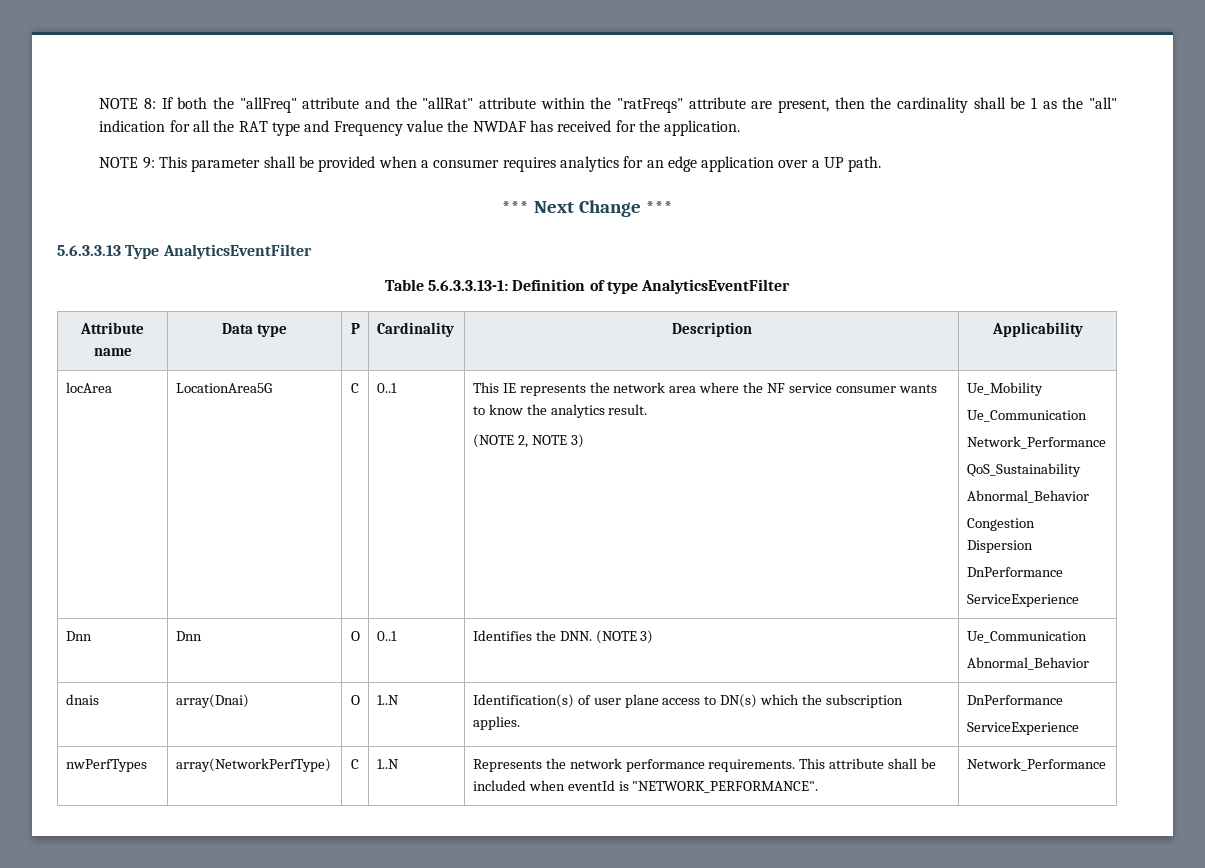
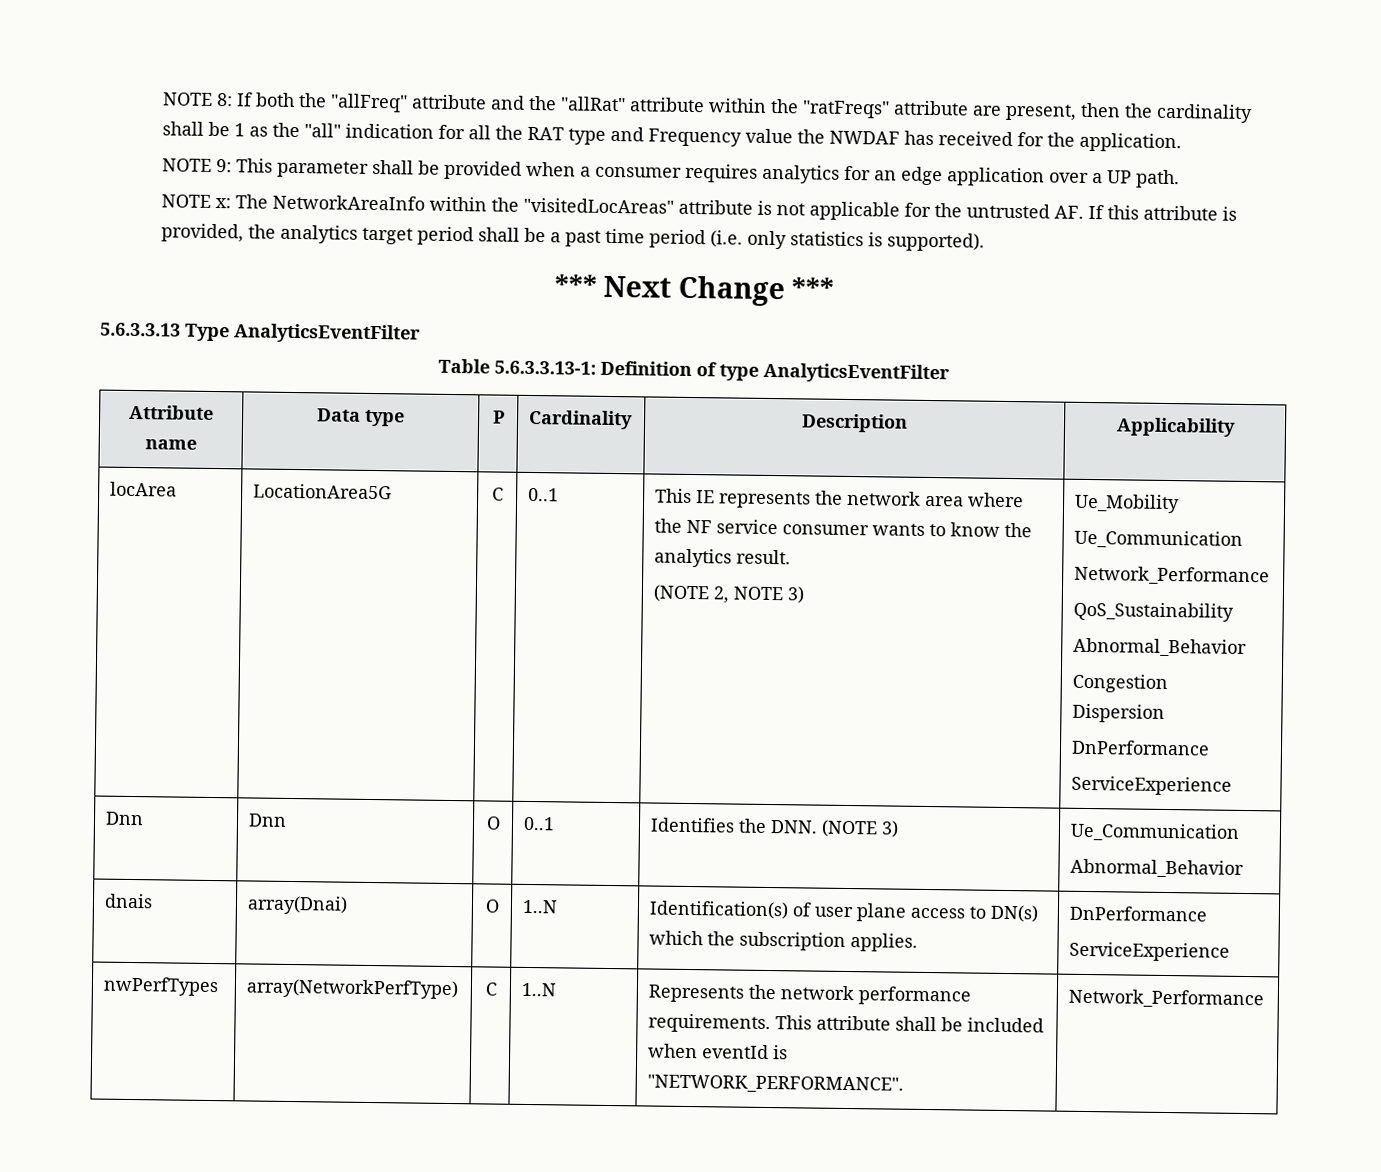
(882, 164) none -> [161,194,1238,221] [161,223,986,252] // NOTE x: The NetworkAreaInfo within the "visitedLocAreas" attribute is not applicable for the untrusted AF. If this attribute is provided, the analytics target period shall be a past time period (i.e. only statistics is supported).

